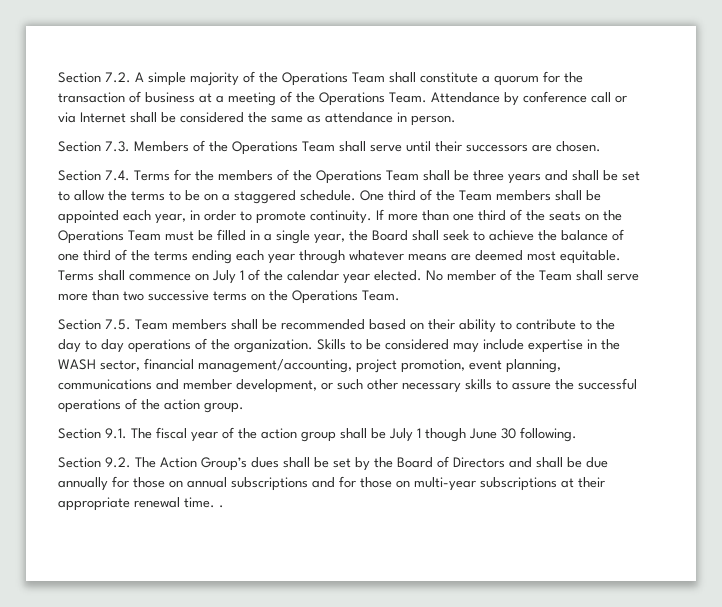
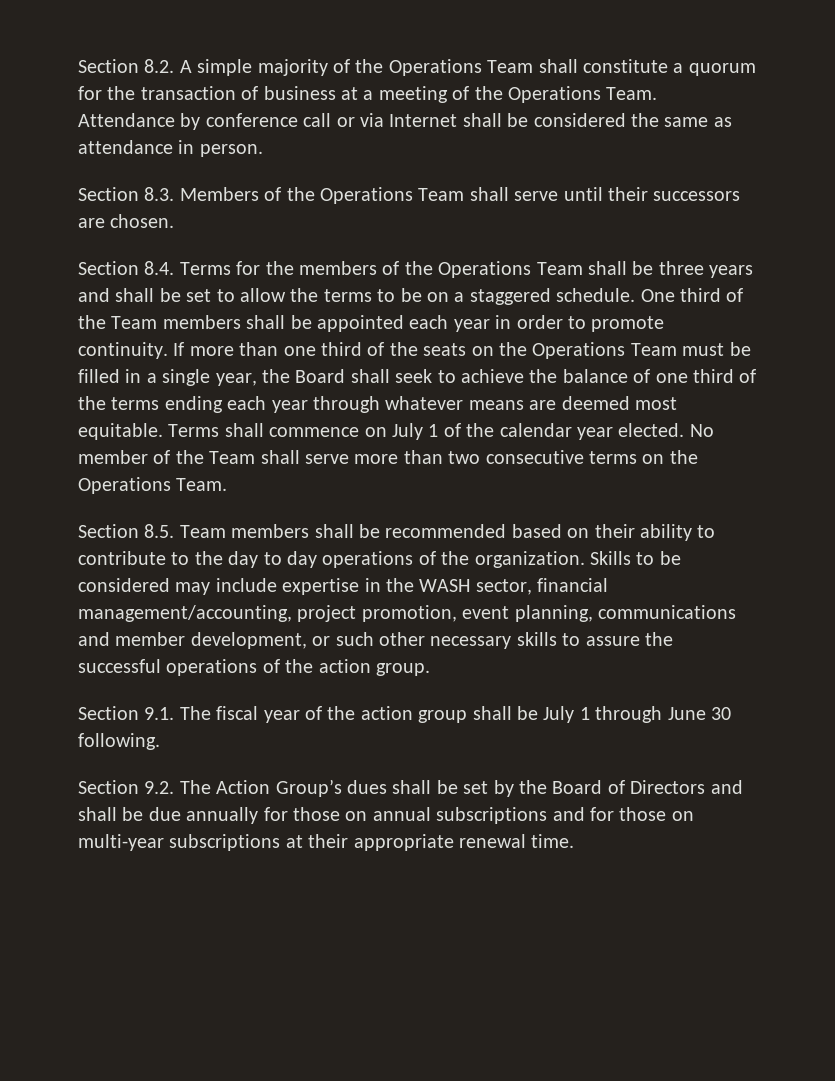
[58,72,131,83] Section 7.2. -> [78,59,175,73] Section 8.2.
[105,141,130,152] 7.3. -> [144,187,175,201] 8.3.
[105,170,130,181] 7.4. -> [144,261,175,275] 8.4.
[155,213,186,224] year, -> [453,319,490,332] year
[148,290,209,301] successive -> [485,450,584,464] consecutive
[105,319,131,330] 7.5. -> [144,524,175,538] 8.5.
[425,428,466,442] though -> [595,706,663,723] through
[219,505,224,508] . -> (575, 841) none

